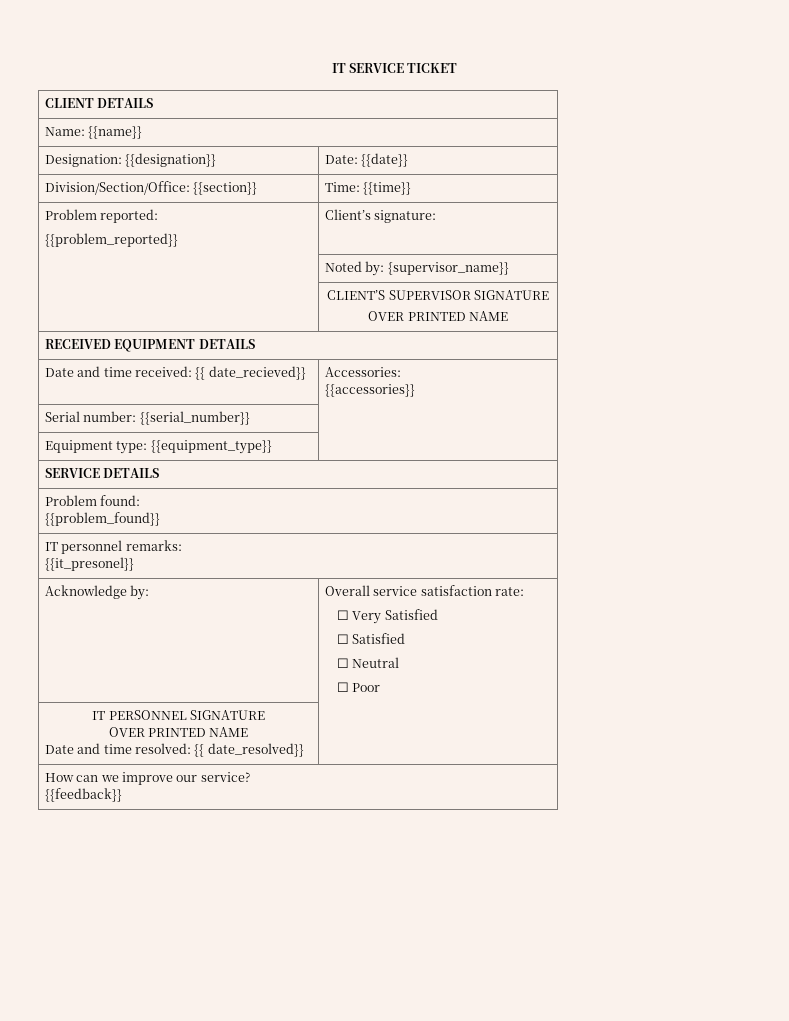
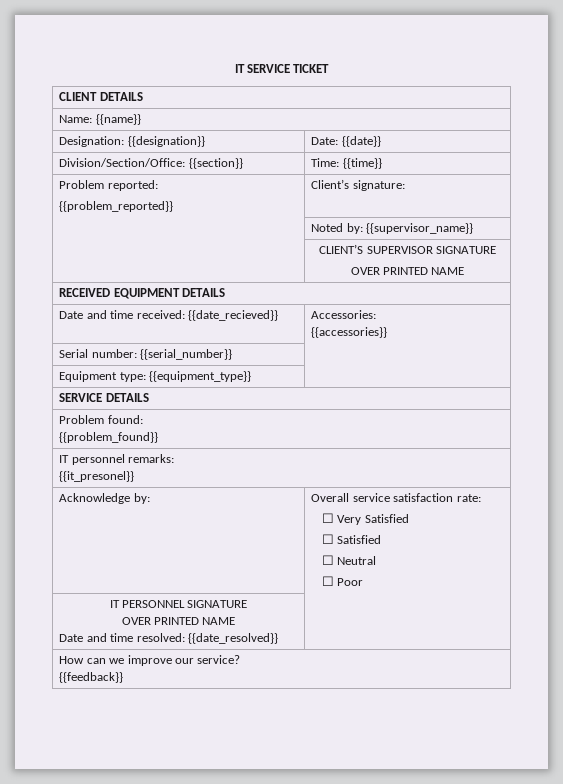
[387,262,509,275] {supervisor_name}} -> [366,223,474,234] {{supervisor_name}}
[195,366,306,380] {{ date_recieved}} -> [187,310,278,321] {{date_recieved}}
[194,743,304,757] {{ date_resolved}} -> [187,633,278,644] {{date_resolved}}

